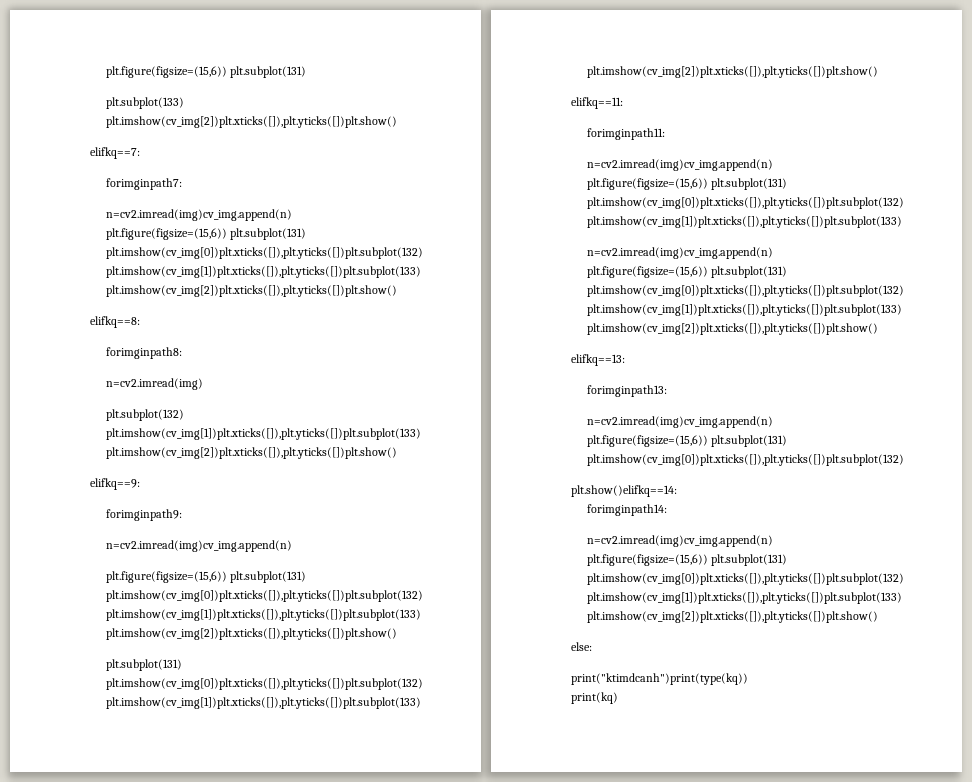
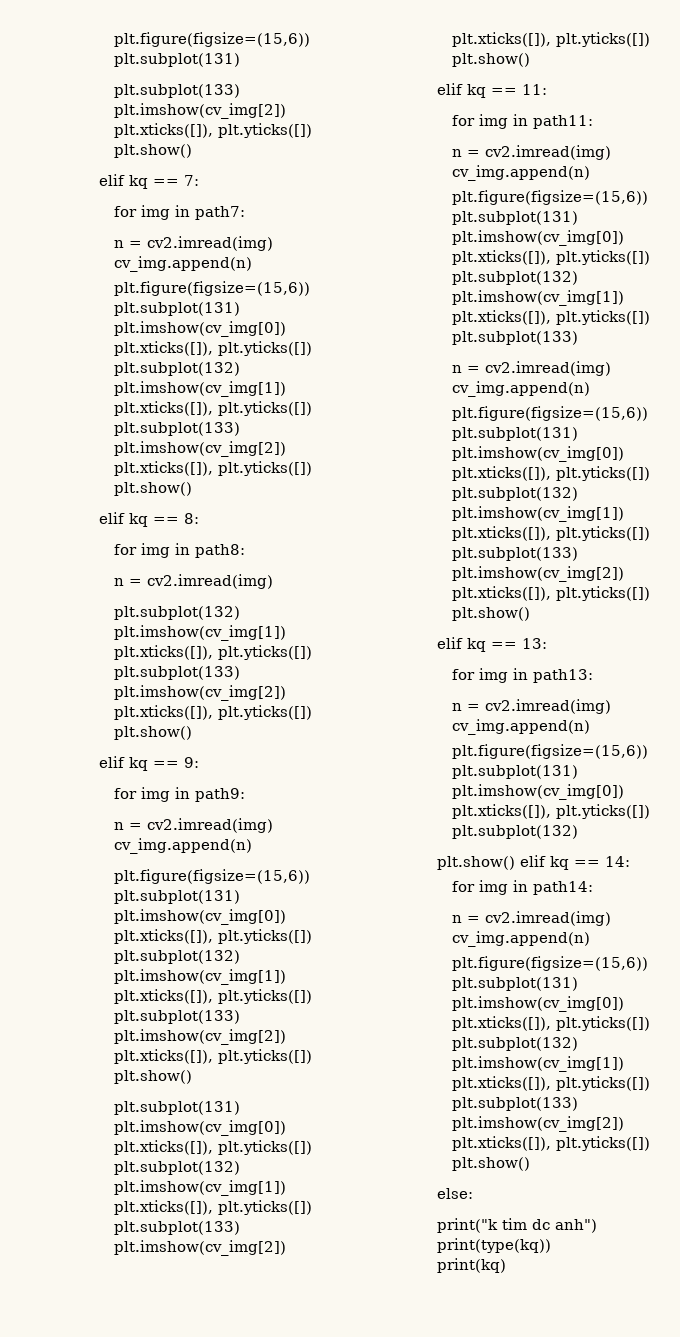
[106,116,398,128] [90,147,141,159] [106,178,183,190] [106,209,293,221] [106,228,307,240] [106,247,424,259] [106,266,422,278] [106,285,398,297] [90,316,141,328] [106,347,183,359] [106,378,204,390] [106,409,185,421] [106,428,422,440] [106,447,398,459] [90,478,141,490] [106,509,183,521] [106,540,293,552] [106,571,307,583] [106,590,424,602] [106,609,422,621] [106,628,398,640] [106,659,183,671] [106,678,424,690] [106,697,422,709] [587,66,879,78] [571,97,624,109] [587,128,666,140] [587,159,774,171] [587,178,788,190] [587,197,905,209] [587,216,903,228] [587,247,774,259] [587,266,788,278] [587,285,905,297] [587,304,903,316] [587,323,879,335] [571,354,626,366] [587,385,668,397] [587,416,774,428] [587,435,788,447] [587,454,905,466] [571,485,678,497] [587,504,668,516] [587,535,774,547] [587,554,788,566] [587,573,905,585] [587,592,903,604] [587,611,879,623] [571,642,593,651] [571,673,749,685] plt.imshow(cv_img[2])plt.xticks([]),plt.yticks([])plt.show() // elifkq==7: // forimginpath7: // n=cv2.imread(img)cv_img.append(n) // plt.figure(figsize=(15,6)) plt.subplot(131) plt.imshow(cv_img[0])plt.xticks([]),plt.yticks([])plt.subplot(132) plt.imshow(cv_img[1])plt.xticks([]),plt.yticks([])plt.subplot(133) plt.imshow(cv_img[2])plt.xticks([]),plt.yticks([])plt.show() // elifkq==8: // forimginpath8: // n=cv2.imread(img) // plt.subplot(132) plt.imshow(cv_img[1])plt.xticks([]),plt.yticks([])plt.subplot(133) plt.imshow(cv_img[2])plt.xticks([]),plt.yticks([])plt.show() // elifkq==9: // forimginpath9: // n=cv2.imread(img)cv_img.append(n) // plt.figure(figsize=(15,6)) plt.subplot(131) plt.imshow(cv_img[0])plt.xticks([]),plt.yticks([])plt.subplot(132) plt.imshow(cv_img[1])plt.xticks([]),plt.yticks([])plt.subplot(133) plt.imshow(cv_img[2])plt.xticks([]),plt.yticks([])plt.show() // plt.subplot(131) plt.imshow(cv_img[0])plt.xticks([]),plt.yticks([])plt.subplot(132) plt.imshow(cv_img[1])plt.xticks([]),plt.yticks([])plt.subplot(133) plt.imshow(cv_img[2])plt.xticks([]),plt.yticks([])plt.show() // elifkq==11: // forimginpath11: // n=cv2.imread(img)cv_img.append(n) // plt.figure(figsize=(15,6)) plt.subplot(131) plt.imshow(cv_img[0])plt.xticks([]),plt.yticks([])plt.subplot(132) plt.imshow(cv_img[1])plt.xticks([]),plt.yticks([])plt.subplot(133) // n=cv2.imread(img)cv_img.append(n) // plt.figure(figsize=(15,6)) plt.subplot(131) plt.imshow(cv_img[0])plt.xticks([]),plt.yticks([])plt.subplot(132) plt.imshow(cv_img[1])plt.xticks([]),plt.yticks([])plt.subplot(133) plt.imshow(cv_img[2])plt.xticks([]),plt.yticks([])plt.show() // elifkq==13: // forimginpath13: // n=cv2.imread(img)cv_img.append(n) // plt.figure(figsize=(15,6)) plt.subplot(131) plt.imshow(cv_img[0])plt.xticks([]),plt.yticks([])plt.subplot(132) // plt.show()elifkq==14: // forimginpath14: // n=cv2.imread(img)cv_img.append(n) // plt.figure(figsize=(15,6)) plt.subplot(131) plt.imshow(cv_img[0])plt.xticks([]),plt.yticks([])plt.subplot(132) plt.imshow(cv_img[1])plt.xticks([]),plt.yticks([])plt.subplot(133) plt.imshow(cv_img[2])plt.xticks([]),plt.yticks([])plt.show() // else: // print("ktimdcanh")print(type(kq)) -> [113,103,286,119] [113,123,312,138] [113,144,192,158] [99,174,200,189] [113,205,245,220] [113,236,273,251] [113,256,252,272] [113,281,310,296] [113,302,240,316] [113,321,286,337] [113,341,312,356] [113,362,240,376] [113,381,286,397] [113,401,312,416] [113,422,240,436] [113,441,286,457] [113,461,312,476] [113,482,192,496] [99,512,200,527] [113,543,245,558] [113,574,273,589] [113,606,240,620] [113,625,286,641] [113,645,312,660] [113,666,240,680] [113,685,286,701] [113,705,312,720] [113,726,192,740] [99,756,200,771] [113,787,245,802] [113,818,273,833] [113,838,252,854] [113,869,310,884] [113,890,240,904] [113,909,286,925] [113,929,312,944] [113,950,240,964] [113,969,286,985] [113,989,312,1004] [113,1010,240,1024] [113,1029,286,1045] [113,1049,312,1064] [113,1070,192,1084] [113,1101,240,1115] [113,1120,286,1136] [113,1140,312,1155] [113,1161,240,1175] [113,1180,286,1196] [113,1200,312,1215] [113,1221,240,1235] [113,1240,286,1256] [451,32,650,47] [451,53,530,67] [437,83,548,98] [451,114,593,129] [451,145,611,160] [451,165,590,181] [451,190,648,205] [451,211,578,225] [451,230,624,246] [451,250,650,265] [451,271,578,285] [451,290,624,306] [451,310,650,325] [451,331,578,345] [451,361,611,376] [451,381,590,397] [451,406,648,421] [451,427,578,441] [451,446,624,462] [451,466,650,481] [451,487,578,501] [451,506,624,522] [451,526,650,541] [451,547,578,561] [451,566,624,582] [451,586,650,601] [451,607,530,621] [437,637,548,652] [451,668,593,683] [451,699,611,714] [451,719,590,735] [451,744,648,759] [451,765,578,779] [451,784,624,800] [451,804,650,819] [451,825,578,839] [437,855,631,870] [451,880,593,895] [451,911,611,926] [451,931,590,947] [451,956,648,971] [451,977,578,991] [451,996,624,1012] [451,1016,650,1031] [451,1037,578,1051] [451,1056,624,1072] [451,1076,650,1091] [451,1097,578,1111] [451,1116,624,1132] [451,1136,650,1151] [451,1157,530,1171] [437,1188,474,1199] [437,1218,598,1233] [437,1238,552,1253] plt.imshow(cv_img[2]) plt.xticks([]), plt.yticks([]) plt.show() // elif kq == 7: // for img in path7: // n = cv2.imread(img) cv_img.append(n) // plt.figure(figsize=(15,6)) plt.subplot(131) plt.imshow(cv_img[0]) plt.xticks([]), plt.yticks([]) plt.subplot(132) plt.imshow(cv_img[1]) plt.xticks([]), plt.yticks([]) plt.subplot(133) plt.imshow(cv_img[2]) plt.xticks([]), plt.yticks([]) plt.show() // elif kq == 8: // for img in path8: // n = cv2.imread(img) // plt.subplot(132) plt.imshow(cv_img[1]) plt.xticks([]), plt.yticks([]) plt.subplot(133) plt.imshow(cv_img[2]) plt.xticks([]), plt.yticks([]) plt.show() // elif kq == 9: // for img in path9: // n = cv2.imread(img) cv_img.append(n) // plt.figure(figsize=(15,6)) plt.subplot(131) plt.imshow(cv_img[0]) plt.xticks([]), plt.yticks([]) plt.subplot(132) plt.imshow(cv_img[1]) plt.xticks([]), plt.yticks([]) plt.subplot(133) plt.imshow(cv_img[2]) plt.xticks([]), plt.yticks([]) plt.show() // plt.subplot(131) plt.imshow(cv_img[0]) plt.xticks([]), plt.yticks([]) plt.subplot(132) plt.imshow(cv_img[1]) plt.xticks([]), plt.yticks([]) plt.subplot(133) plt.imshow(cv_img[2]) plt.xticks([]), plt.yticks([]) plt.show() // elif kq == 11: // for img in path11: // n = cv2.imread(img) cv_img.append(n) // plt.figure(figsize=(15,6)) plt.subplot(131) plt.imshow(cv_img[0]) plt.xticks([]), plt.yticks([]) plt.subplot(132) plt.imshow(cv_img[1]) plt.xticks([]), plt.yticks([]) plt.subplot(133) // n = cv2.imread(img) cv_img.append(n) // plt.figure(figsize=(15,6)) plt.subplot(131) plt.imshow(cv_img[0]) plt.xticks([]), plt.yticks([]) plt.subplot(132) plt.imshow(cv_img[1]) plt.xticks([]), plt.yticks([]) plt.subplot(133) plt.imshow(cv_img[2]) plt.xticks([]), plt.yticks([]) plt.show() // elif kq == 13: // for img in path13: // n = cv2.imread(img) cv_img.append(n) // plt.figure(figsize=(15,6)) plt.subplot(131) plt.imshow(cv_img[0]) plt.xticks([]), plt.yticks([]) plt.subplot(132) // plt.show() elif kq == 14: // for img in path14: // n = cv2.imread(img) cv_img.append(n) // plt.figure(figsize=(15,6)) plt.subplot(131) plt.imshow(cv_img[0]) plt.xticks([]), plt.yticks([]) plt.subplot(132) plt.imshow(cv_img[1]) plt.xticks([]), plt.yticks([]) plt.subplot(133) plt.imshow(cv_img[2]) plt.xticks([]), plt.yticks([]) plt.show() // else: // print("k tim dc anh") print(type(kq))

